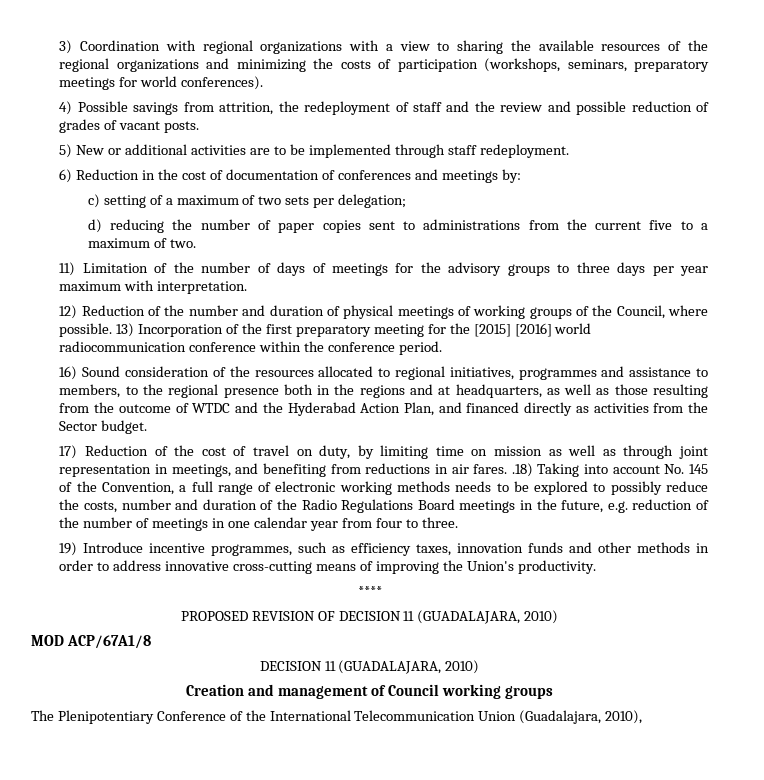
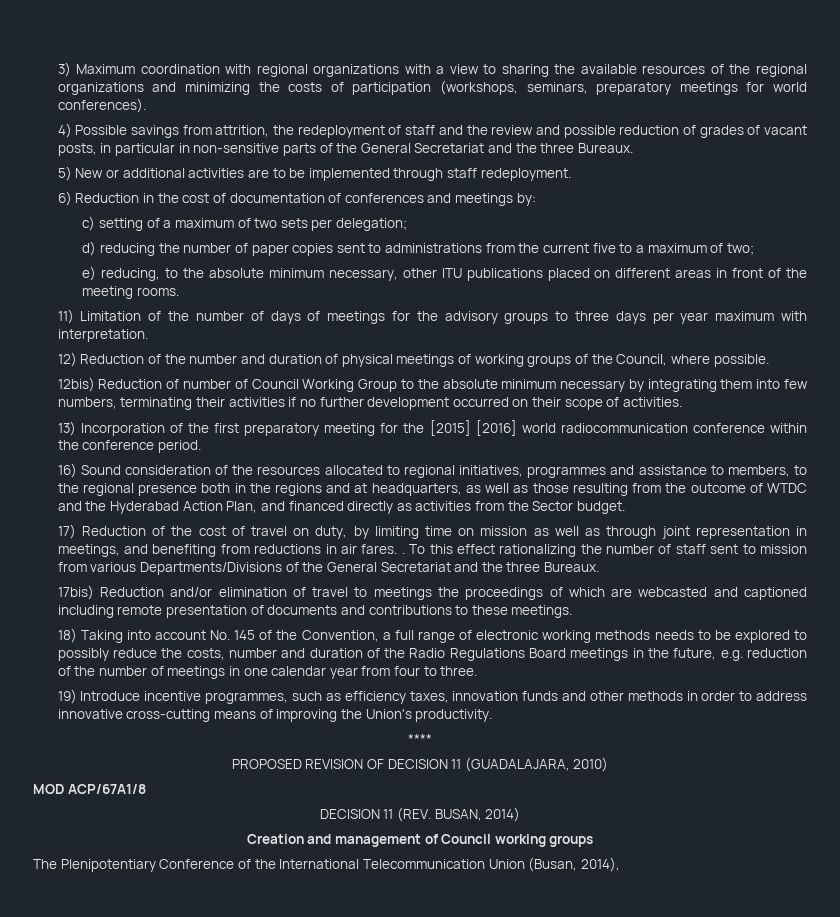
[80,40,161,51] Coordination -> [76,64,220,74] Maximum coordination
[164,121,200,133] posts. -> [57,143,634,156] posts, in particular in non-sensitive parts of the General Secretariat and the three Bureaux.
[169,239,196,248] two. -> [726,243,754,255] [82,266,808,281] [82,286,179,299] two; // e) reducing, to the absolute minimum necessary, other ITU publications placed on different areas in front of the meeting rooms.
(113, 330) none -> [57,377,808,392] [57,397,683,410] // 12bis) Reduction of number of Council Working Group to the absolute minimum necessary by integrating them into few numbers, terminating their activities if no further development occurred on their scope of activities. //
[511,463,533,477] .18) -> [401,544,808,557] [57,562,600,575] [57,585,808,600] [57,605,573,618] [57,628,77,643] . To this effect rationalizing the number of staff sent to mission from various Departments/Divisions of the General Secretariat and the three Bureaux. // 17bis) Reduction and/or elimination of travel to meetings the proceedings of which are webcasted and captioned including remote presentation of documents and contributions to these meetings. // 18)
[338,660,480,674] (GUADALAJARA, 2010) -> [396,807,521,822] (REV. BUSAN, 2014)
[519,710,643,724] (Guadalajara, 2010), -> [528,857,620,872] (Busan, 2014),

